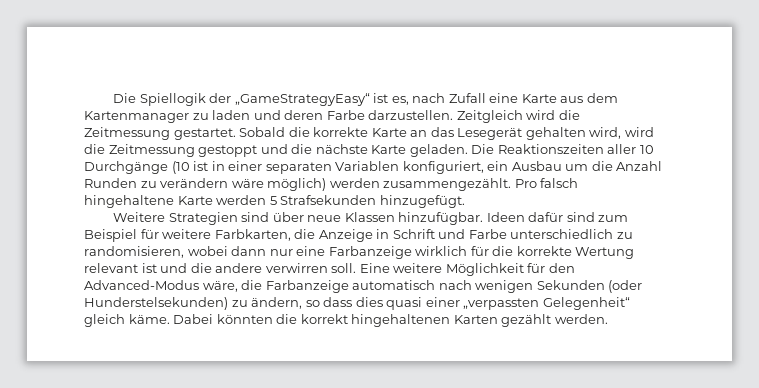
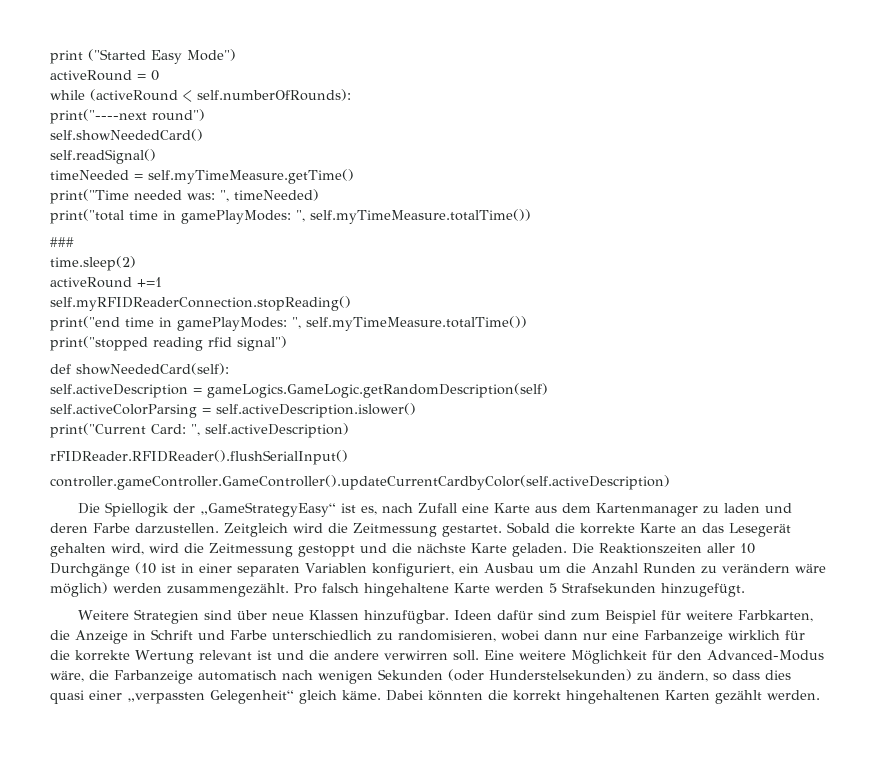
(113, 98) none -> [50,49,236,64] [50,70,159,81] [50,89,351,102] [50,109,205,124] [50,129,203,141] [50,149,156,164] [50,169,354,184] [50,189,319,204] [50,209,531,224] [50,237,74,247] [50,256,136,271] [50,277,162,288] [50,296,351,311] [50,316,527,331] [50,336,287,351] [50,363,229,375] [50,383,548,398] [50,403,416,418] [50,423,349,438] [50,450,348,465] [50,475,670,490] print ("Started Easy Mode") // activeRound = 0 // while (activeRound < self.numberOfRounds): // print("----next round") // self.showNeededCard() // self.readSignal() // timeNeeded = self.myTimeMeasure.getTime() // print("Time needed was: ", timeNeeded) // print("total time in gamePlayModes: ", self.myTimeMeasure.totalTime()) // ### // time.sleep(2) // activeRound +=1 // self.myRFIDReaderConnection.stopReading() // print("end time in gamePlayModes: ", self.myTimeMeasure.totalTime()) // print("stopped reading rfid signal") // def showNeededCard(self): // self.activeDescription = gameLogics.GameLogic.getRandomDescription(self) // self.activeColorParsing = self.activeDescription.islower() // print("Current Card: ", self.activeDescription) // rFIDReader.RFIDReader().flushSerialInput() // controller.gameController.GameController().updateCurrentCardbyColor(self.activeDescription) //

